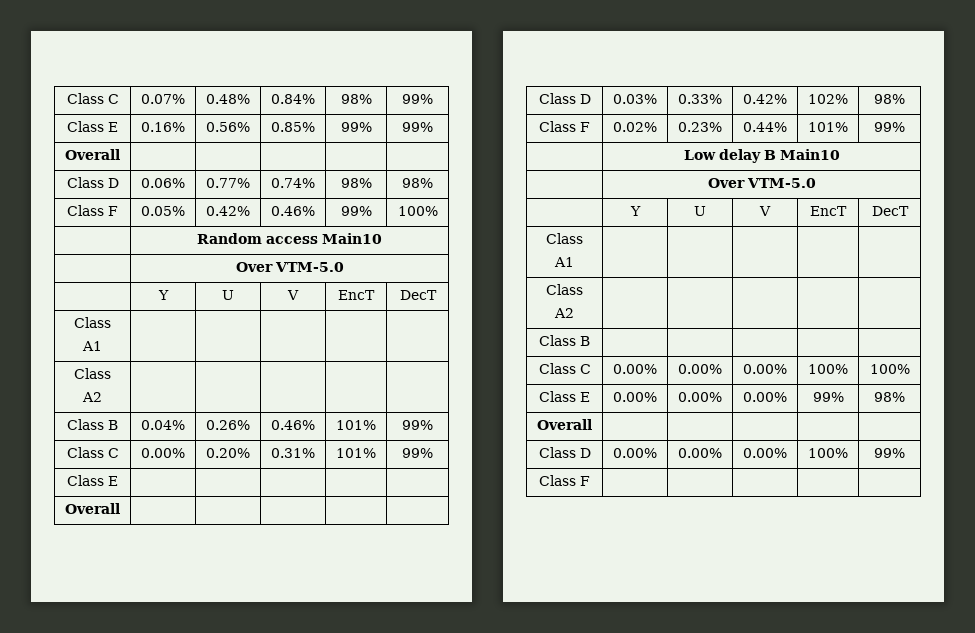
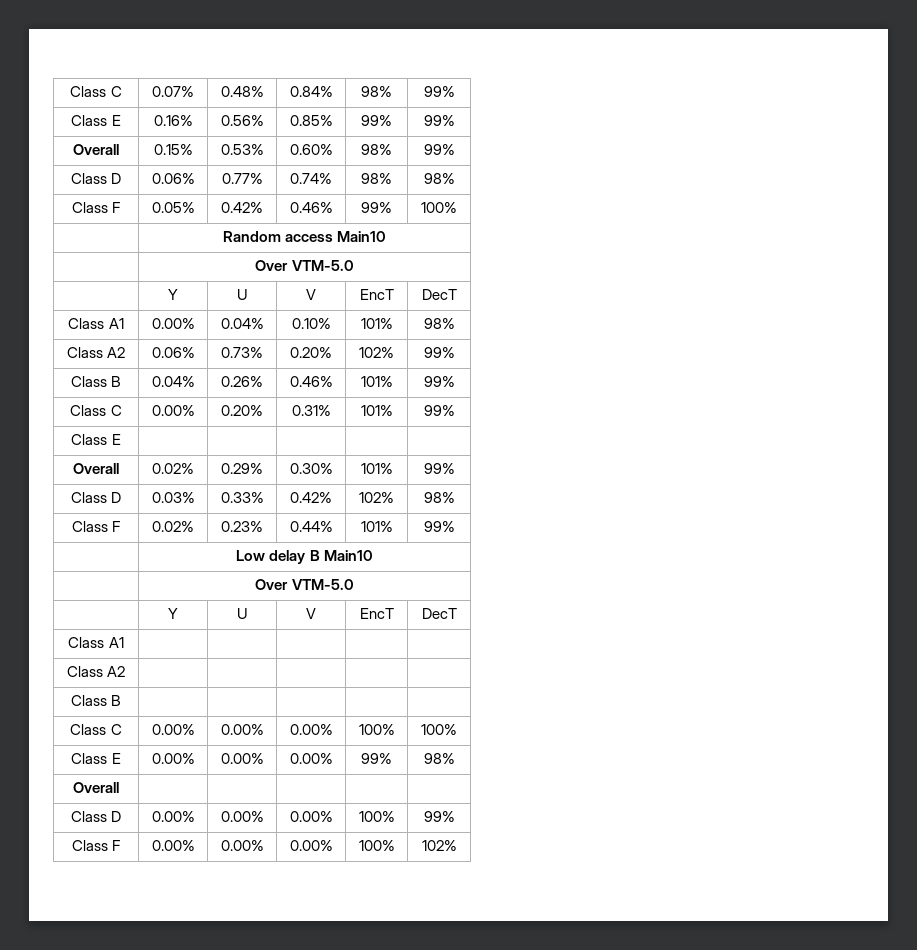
(120, 154) | | | | -> [153,144,193,155] [220,144,264,155] [289,144,333,155] [361,144,392,155] [423,144,455,155] 0.15% | 0.53% | 0.60% | 98% | 99%
[74,368,111,379] [82,392,102,402] | | | | // Class A2 | | | | | -> [151,318,195,329] [220,318,264,329] [291,318,331,329] [360,318,393,329] [423,318,455,329] [66,347,126,358] [151,347,195,358] [221,347,263,358] [290,347,332,358] [359,347,394,358] [423,347,455,358] 0.00% | 0.04% | 0.10% | 101% | 98% // Class A2 | 0.06% | 0.73% | 0.20% | 102% | 99%
(120, 508) | | | | -> [152,463,194,474] [221,463,263,474] [289,463,333,474] [360,463,393,474] [423,463,455,474] 0.02% | 0.29% | 0.30% | 101% | 99%
(590, 481) | | | | -> [151,840,195,851] [220,840,264,851] [289,840,333,851] [358,840,395,851] [421,840,457,851] 0.00% | 0.00% | 0.00% | 100% | 102%

